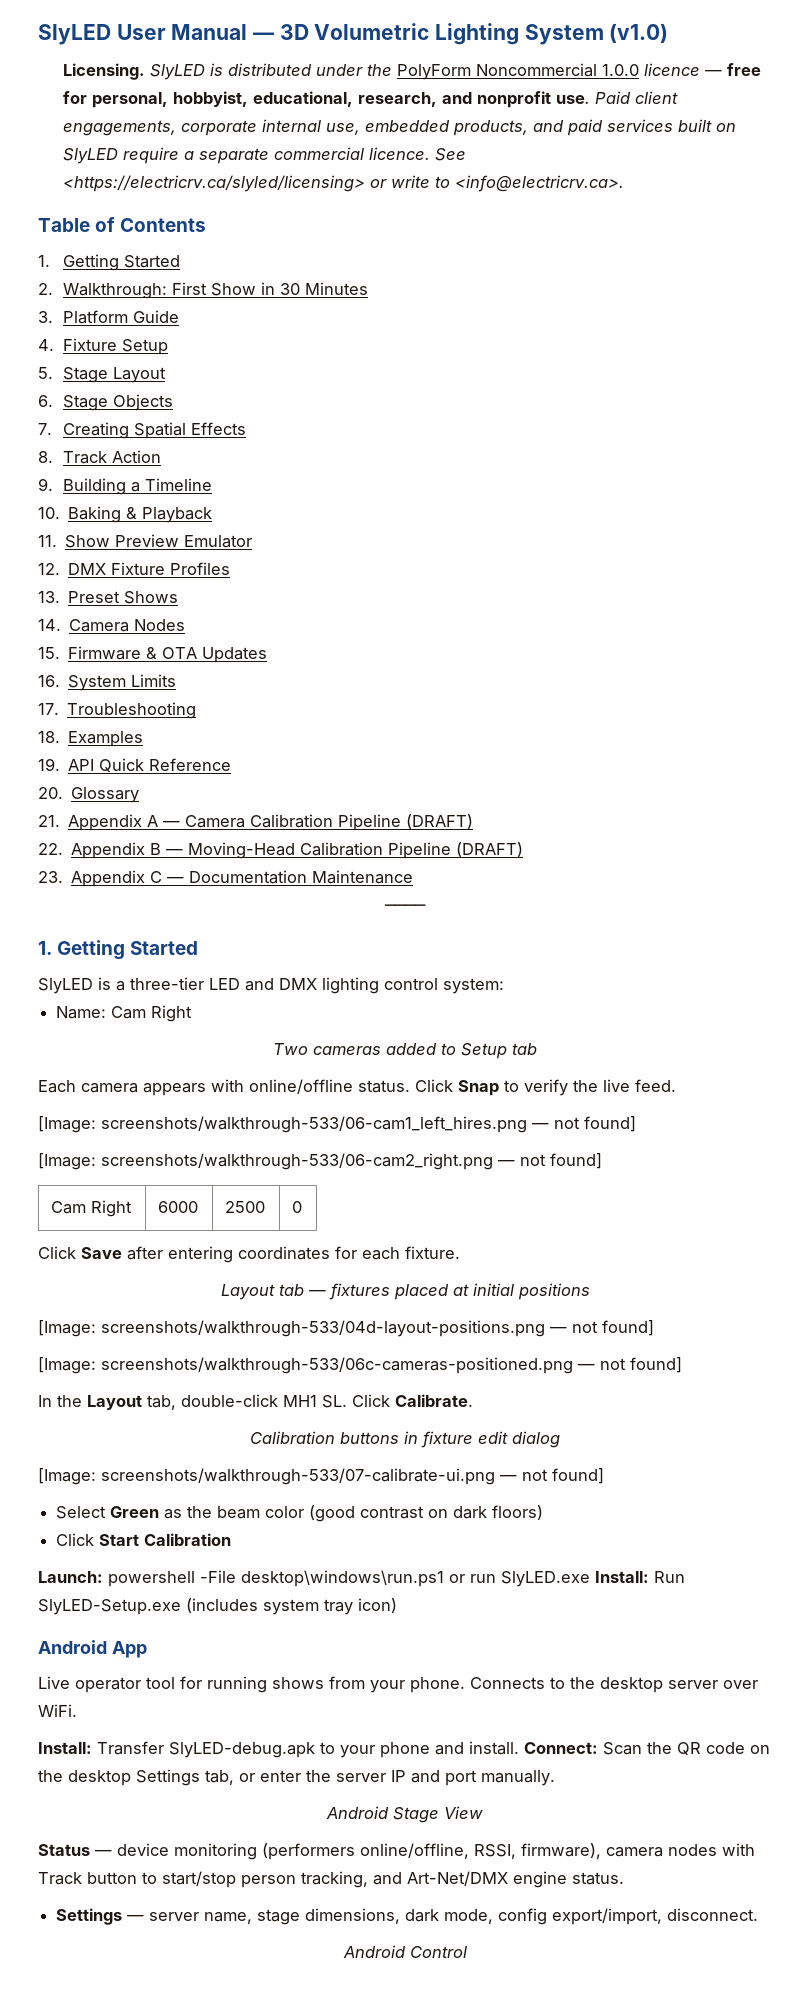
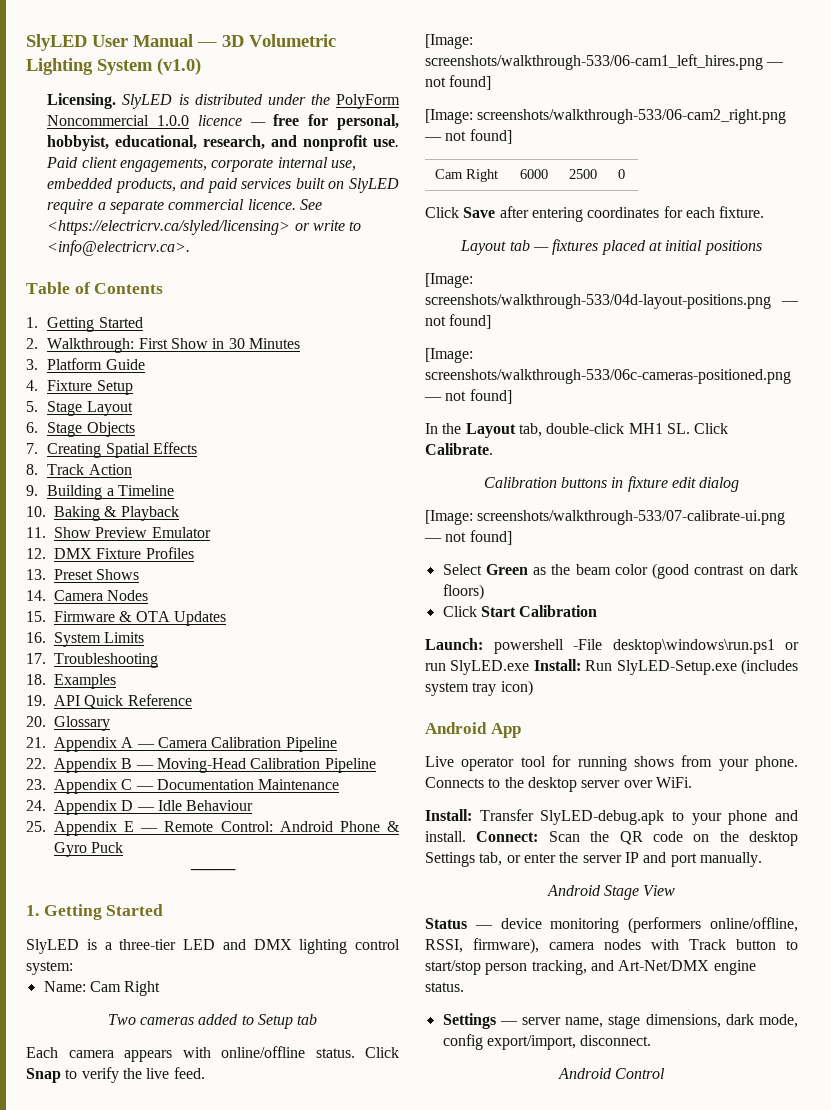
[406,814,474,829] (DRAFT) -> (337, 744) none
[456,842,524,857] (DRAFT) -> (376, 765) none
(414, 877) none -> [26,800,254,815] [26,821,400,836] [54,842,124,857] // 24. Appendix D — Idle Behaviour // 25. Appendix E — Remote Control: Android Phone & Gyro Puck

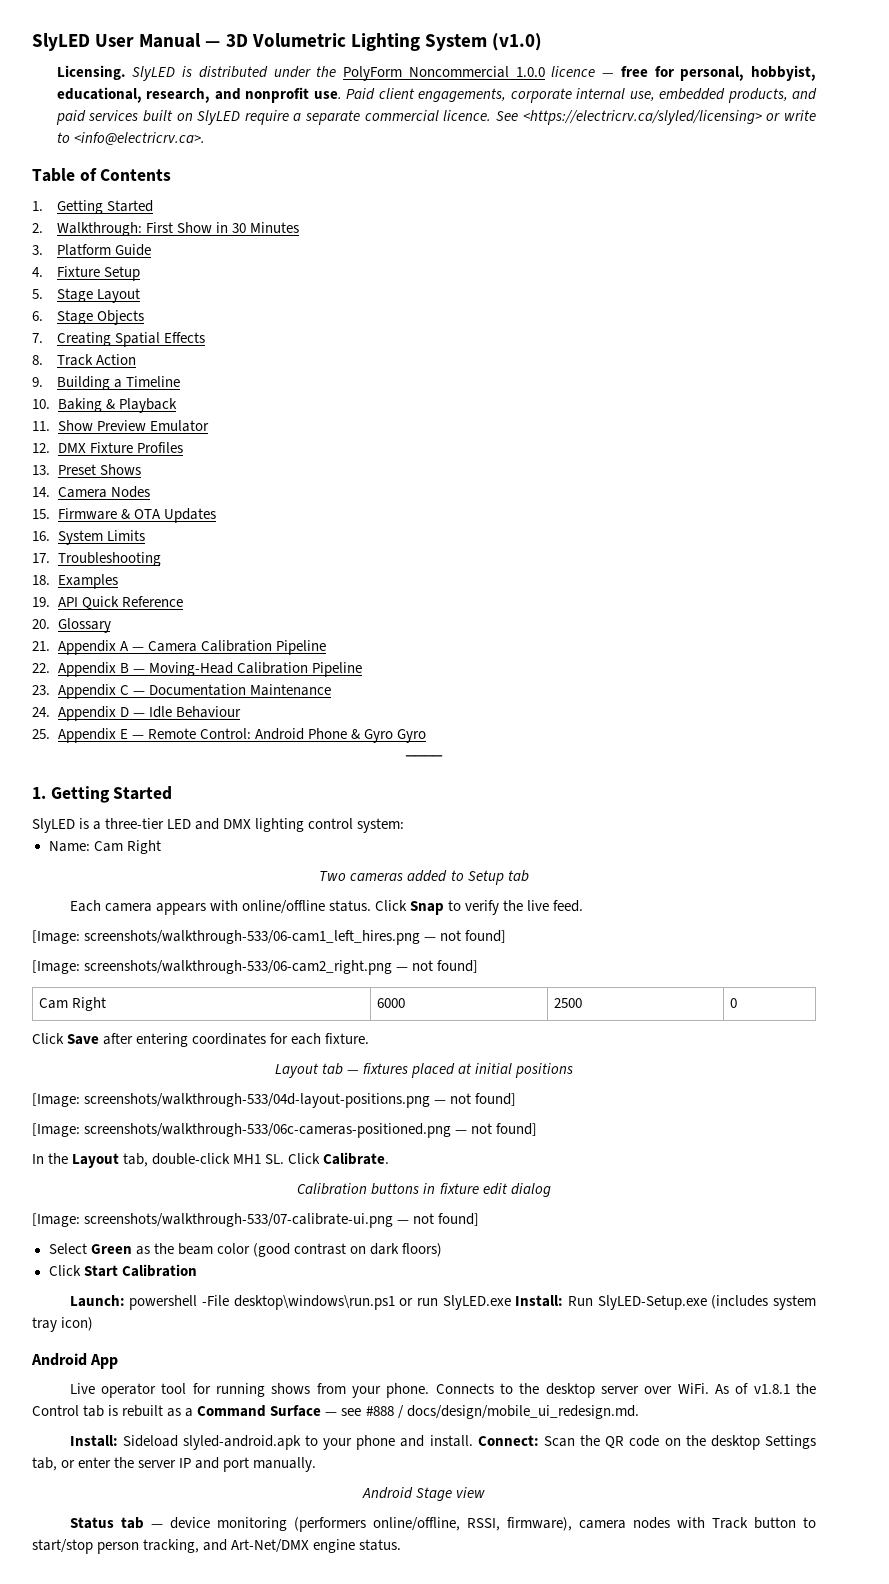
[91,842,124,853] Puck -> [396,729,426,743] Gyro
[425,809,665,825] // Install: Transfer SlyLED-debug.apk -> [714,1383,816,1394] [32,1405,639,1419] [69,1435,301,1450] As of v1.8.1 the Control tab is rebuilt as a Command Surface — see #888 / docs/design/mobile_ui_redesign.md. // Install: Sideload slyled-android.apk
[643,885,676,896] View -> [456,1487,486,1498] view
(467, 923) none -> [120,1517,144,1529] tab
[442,1013,798,1029] [442,1034,652,1050] [557,1068,666,1079] // Settings — server name, stage dimensions, dark mode, config export/import, disconnect. // Android Control -> (402, 1545) none

